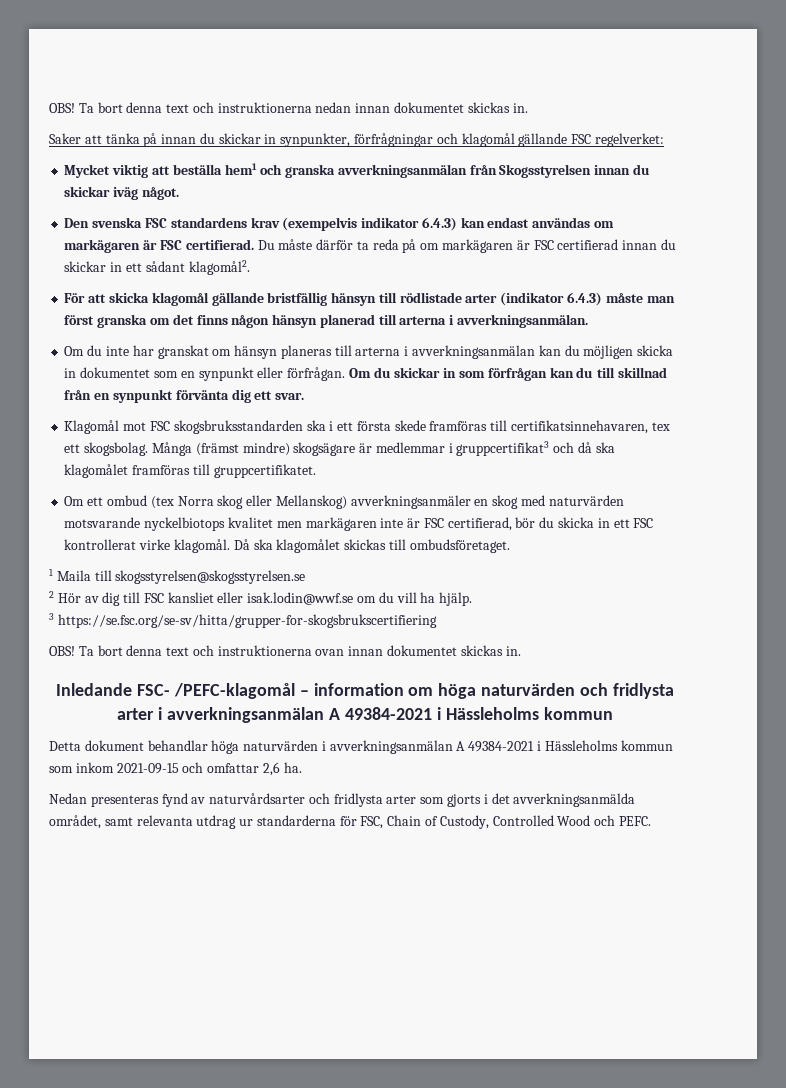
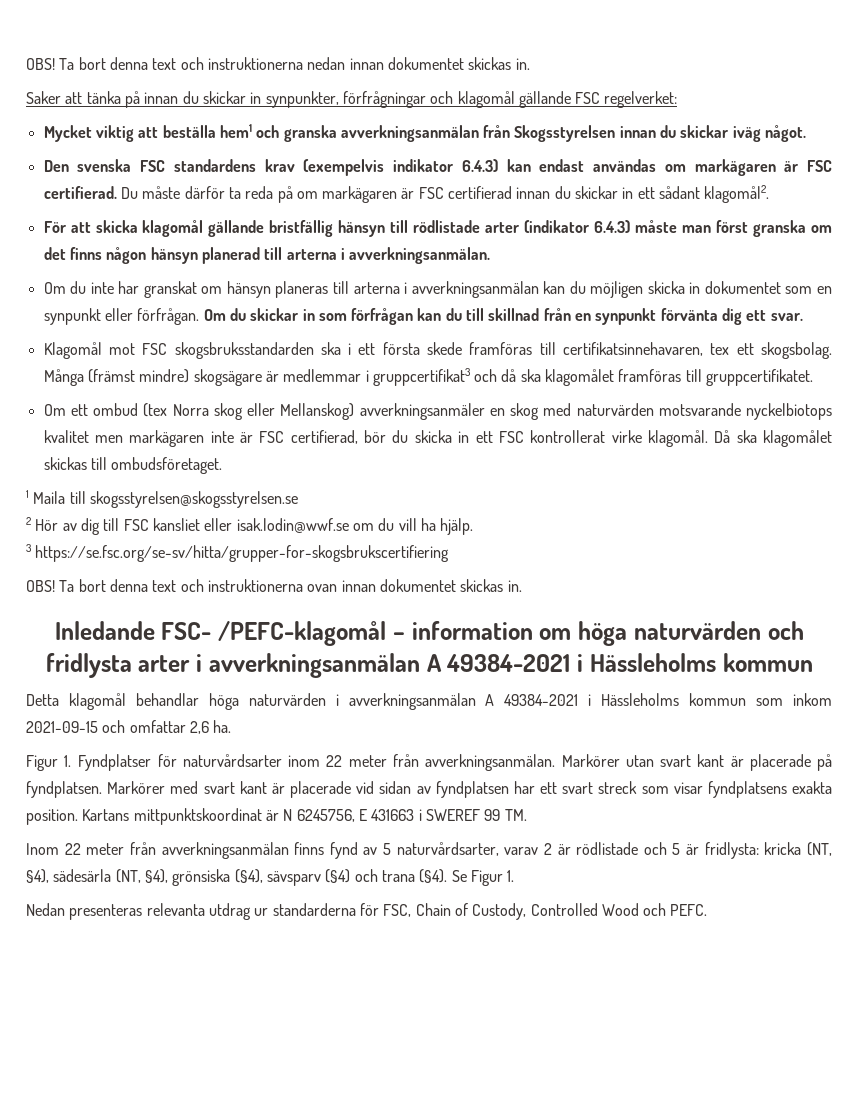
[84,740,144,751] dokument -> [68,693,126,710] klagomål
[49,793,636,807] [49,815,133,829] Nedan presenteras fynd av naturvårdsarter och fridlysta arter som gjorts i det avverkningsanmälda området, samt -> [26,754,832,771] [26,781,832,798] [26,808,527,825] [26,842,833,859] [26,869,515,886] [26,903,143,920] Figur 1. Fyndplatser för naturvårdsarter inom 22 meter från avverkningsanmälan. Markörer utan svart kant är placerade på fyndplatsen. Markörer med svart kant är placerade vid sidan av fyndplatsen har ett svart streck som visar fyndplatsens exakta position. Kartans mittpunktskoordinat är N 6245756, E 431663 i SWEREF 99 TM. // Inom 22 meter från avverkningsanmälan finns fynd av 5 naturvårdsarter, varav 2 är rödlistade och 5 är fridlysta: kricka (NT, §4), sädesärla (NT, §4), grönsiska (§4), sävsparv (§4) och trana (§4). Se Figur 1. // Nedan presenteras

